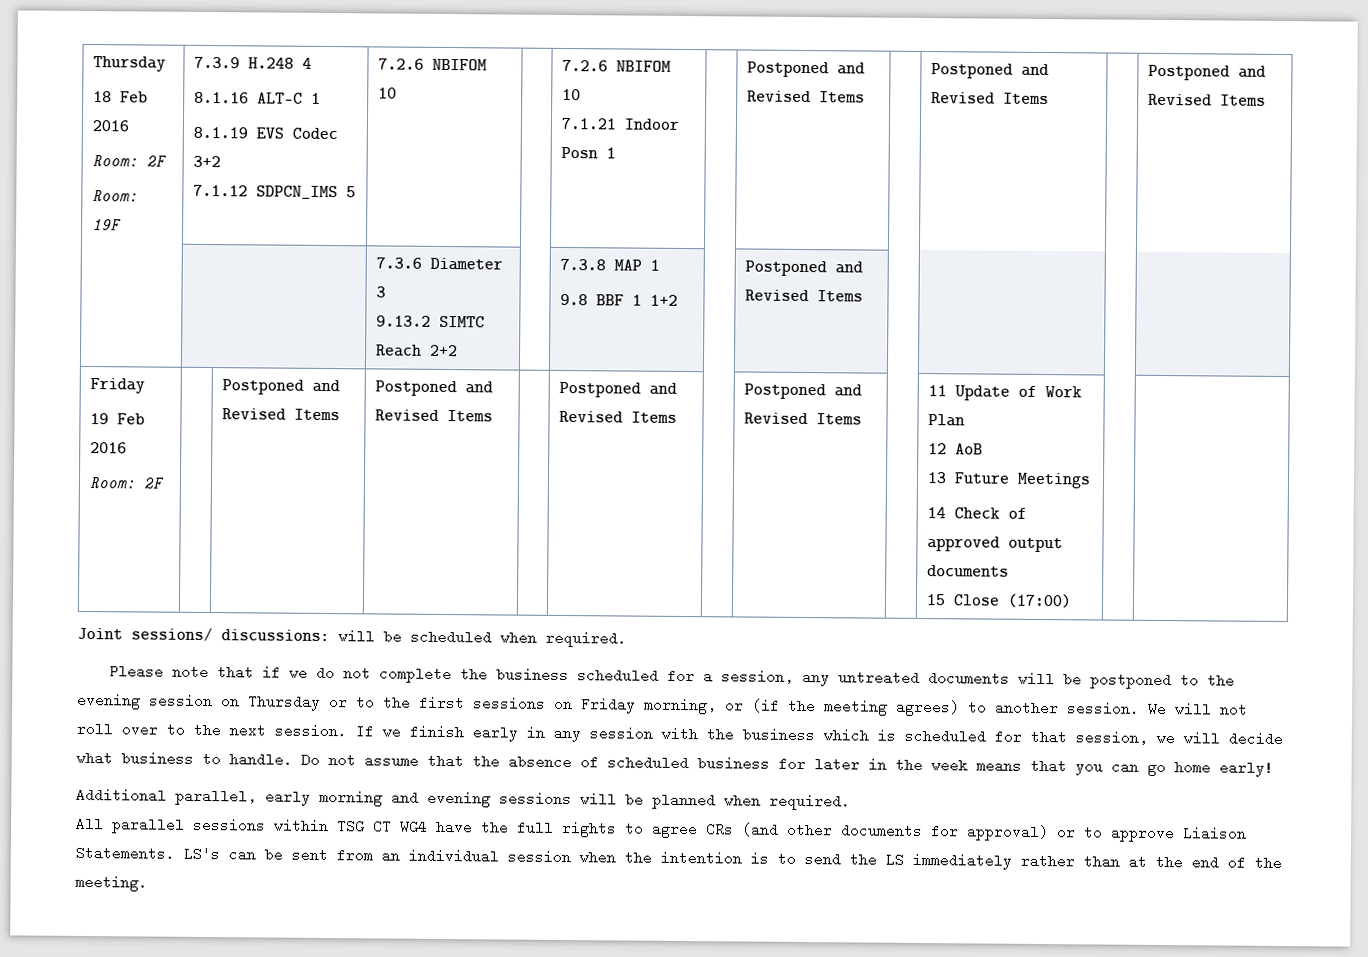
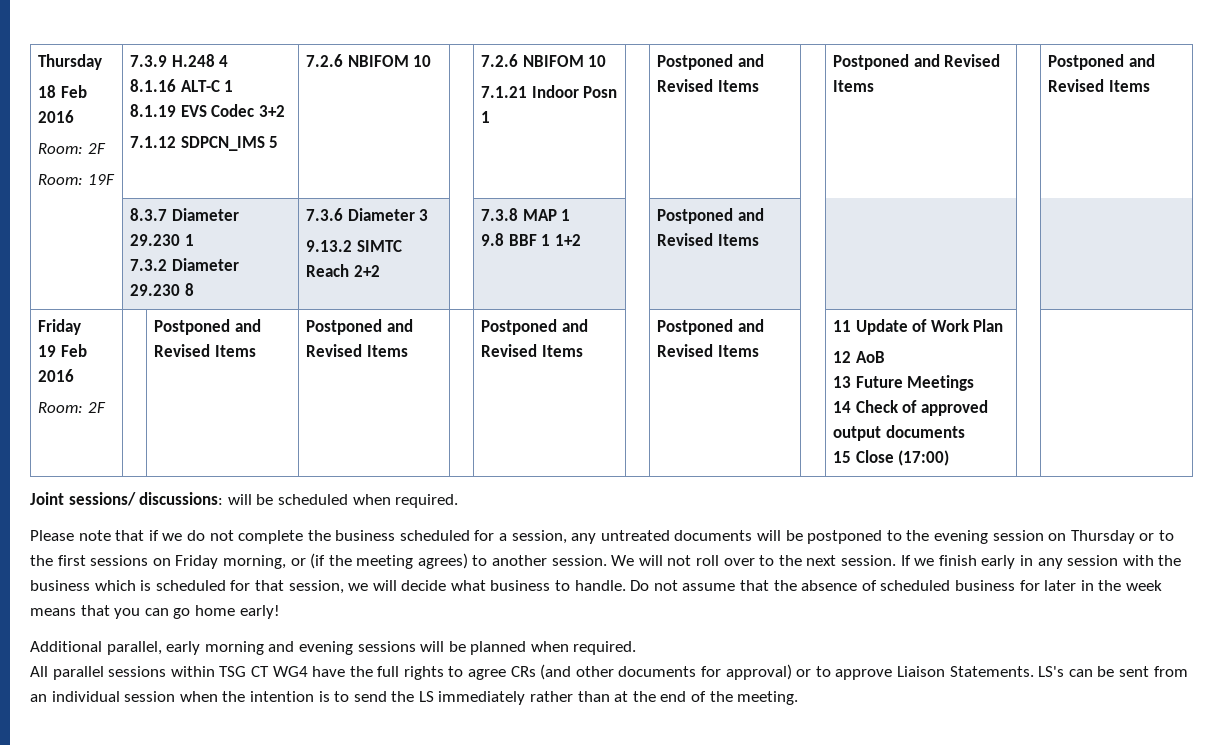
(1267, 100) none -> [129,208,239,221] [129,234,194,246] [129,258,239,271] [129,283,194,296] 8.3.7 Diameter 29.230 1 // 7.3.2 Diameter 29.230 8

